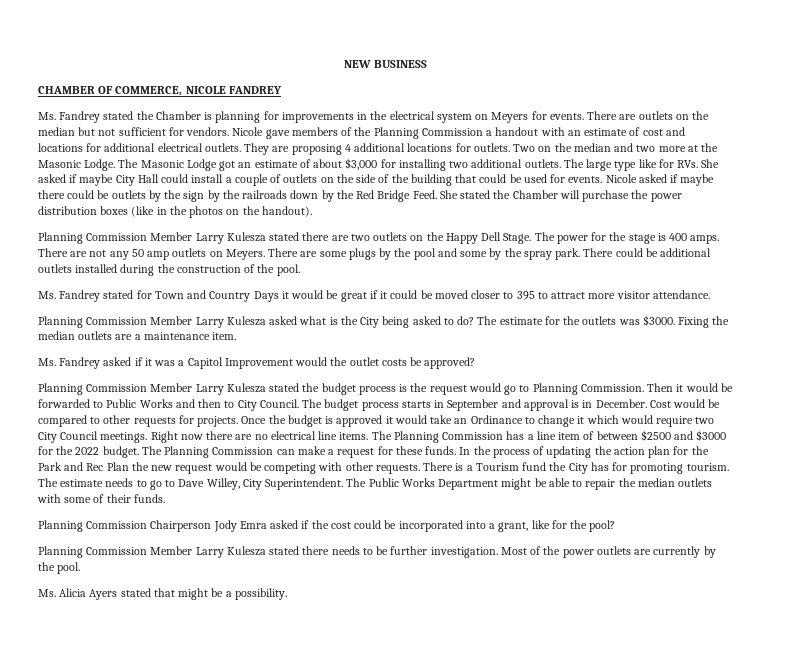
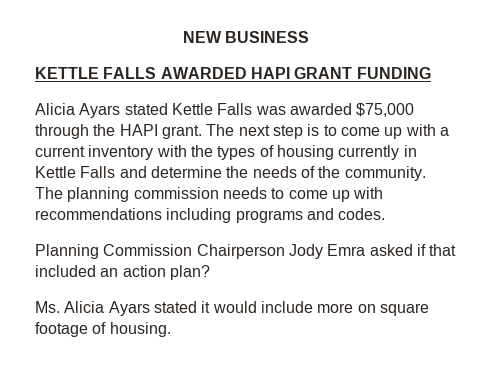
[38,86,282,96] [38,111,710,123] [38,127,685,139] [38,143,719,155] [38,158,720,171] [38,174,715,186] [38,190,682,202] [38,206,312,218] [38,232,720,244] [38,248,712,260] [38,264,300,276] [38,290,710,302] [38,315,730,328] [38,331,237,340] [38,357,476,369] [38,383,733,395] [38,399,721,411] [38,415,715,427] [38,430,727,443] [38,446,709,458] [38,462,729,474] [38,478,713,490] [37,494,165,503] CHAMBER OF COMMERCE, NICOLE FANDREY // Ms. Fandrey stated the Chamber is planning for improvements in the electrical system on Meyers for events. There are outlets on the median but not sufficient for vendors. Nicole gave members of the Planning Commission a handout with an estimate of cost and locations for additional electrical outlets. They are proposing 4 additional locations for outlets. Two on the median and two more at the Masonic Lodge. The Masonic Lodge got an estimate of about $3,000 for installing two additional outlets. The large type like for RVs. She asked if maybe City Hall could install a couple of outlets on the side of the building that could be used for events. Nicole asked if maybe there could be outlets by the sign by the railroads down by the Red Bridge Feed. She stated the Chamber will purchase the power distribution boxes (like in the photos on the handout). // Planning Commission Member Larry Kulesza stated there are two outlets on the Happy Dell Stage. The power for the stage is 400 amps. There are not any 50 amp outlets on Meyers. There are some plugs by the pool and some by the spray park. There could be additional outlets installed during the construction of the pool. // Ms. Fandrey stated for Town and Country Days it would be great if it could be moved closer to 395 to attract more visitor attendance. // Planning Commission Member Larry Kulesza asked what is the City being asked to do? The estimate for the outlets was $3000. Fixing the median outlets are a maintenance item. // Ms. Fandrey asked if it was a Capitol Improvement would the outlet costs be approved? // Planning Commission Member Larry Kulesza stated the budget process is the request would go to Planning Commission. Then it would be forwarded to Public Works and then to City Council. The budget process starts in September and approval is in December. Cost would be compared to other requests for projects. Once the budget is approved it would take an Ordinance to change it which would require two City Council meetings. Right now there are no electrical line items. The Planning Commission has a line item of between $2500 and $3000 for the 2022 budget. The Planning Commission can make a request for these funds. In the process of updating the action plan for the Park and Rec Plan the new request would be competing with other requests. There is a Tourism fund the City has for promoting tourism. The estimate needs to go to Dave Willey, City Superintendent. The Public Works Department might be able to repair the median outlets with some of their funds. -> [35,67,431,79] [35,103,415,118] [35,124,449,139] [35,145,417,160] [35,166,426,181] [35,187,384,202] [35,208,386,223] KETTLE FALLS AWARDED HAPI GRANT FUNDING // Alicia Ayars stated Kettle Falls was awarded $75,000 through the HAPI grant. The next step is to come up with a current inventory with the types of housing currently in Kettle Falls and determine the needs of the community. The planning commission needs to come up with recommendations including programs and codes.
[311,520,616,532] [38,546,716,558] [38,562,81,574] [38,588,287,600] the cost could be incorporated into a grant, like for the pool? // Planning Commission Member Larry Kulesza stated there needs to be further investigation. Most of the power outlets are currently by the pool. // Ms. Alicia Ayers stated that might be a possibility. -> [429,244,457,256] [35,265,210,280] [35,301,429,316] [35,322,171,337] that included an action plan? // Ms. Alicia Ayars stated it would include more on square footage of housing.

